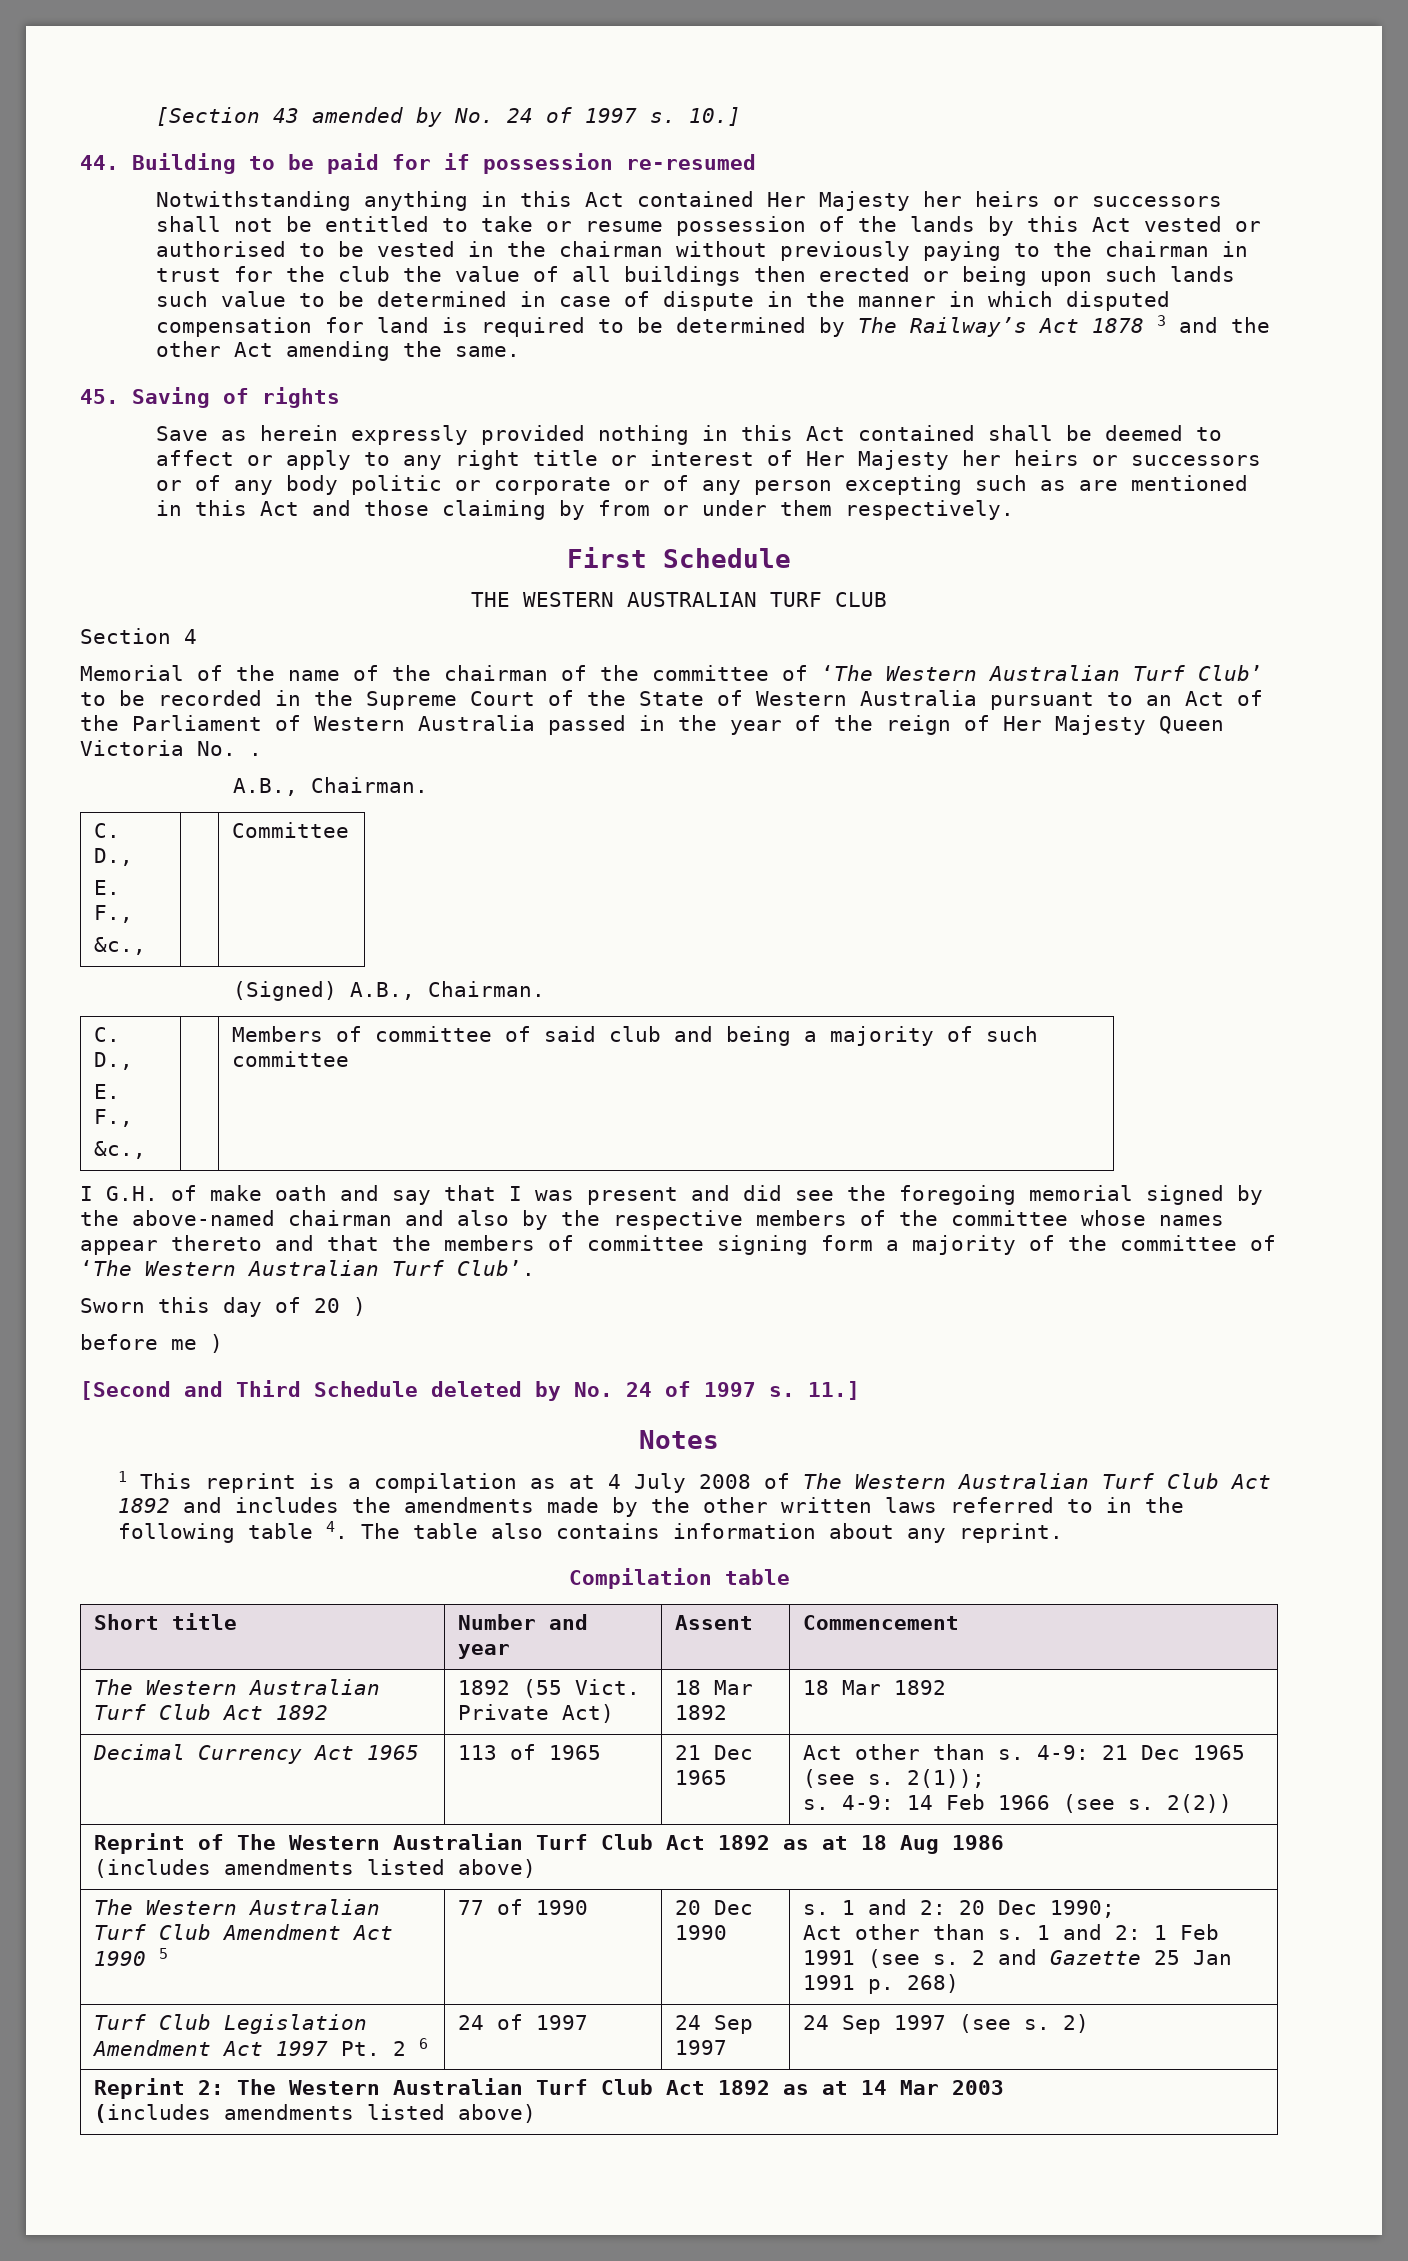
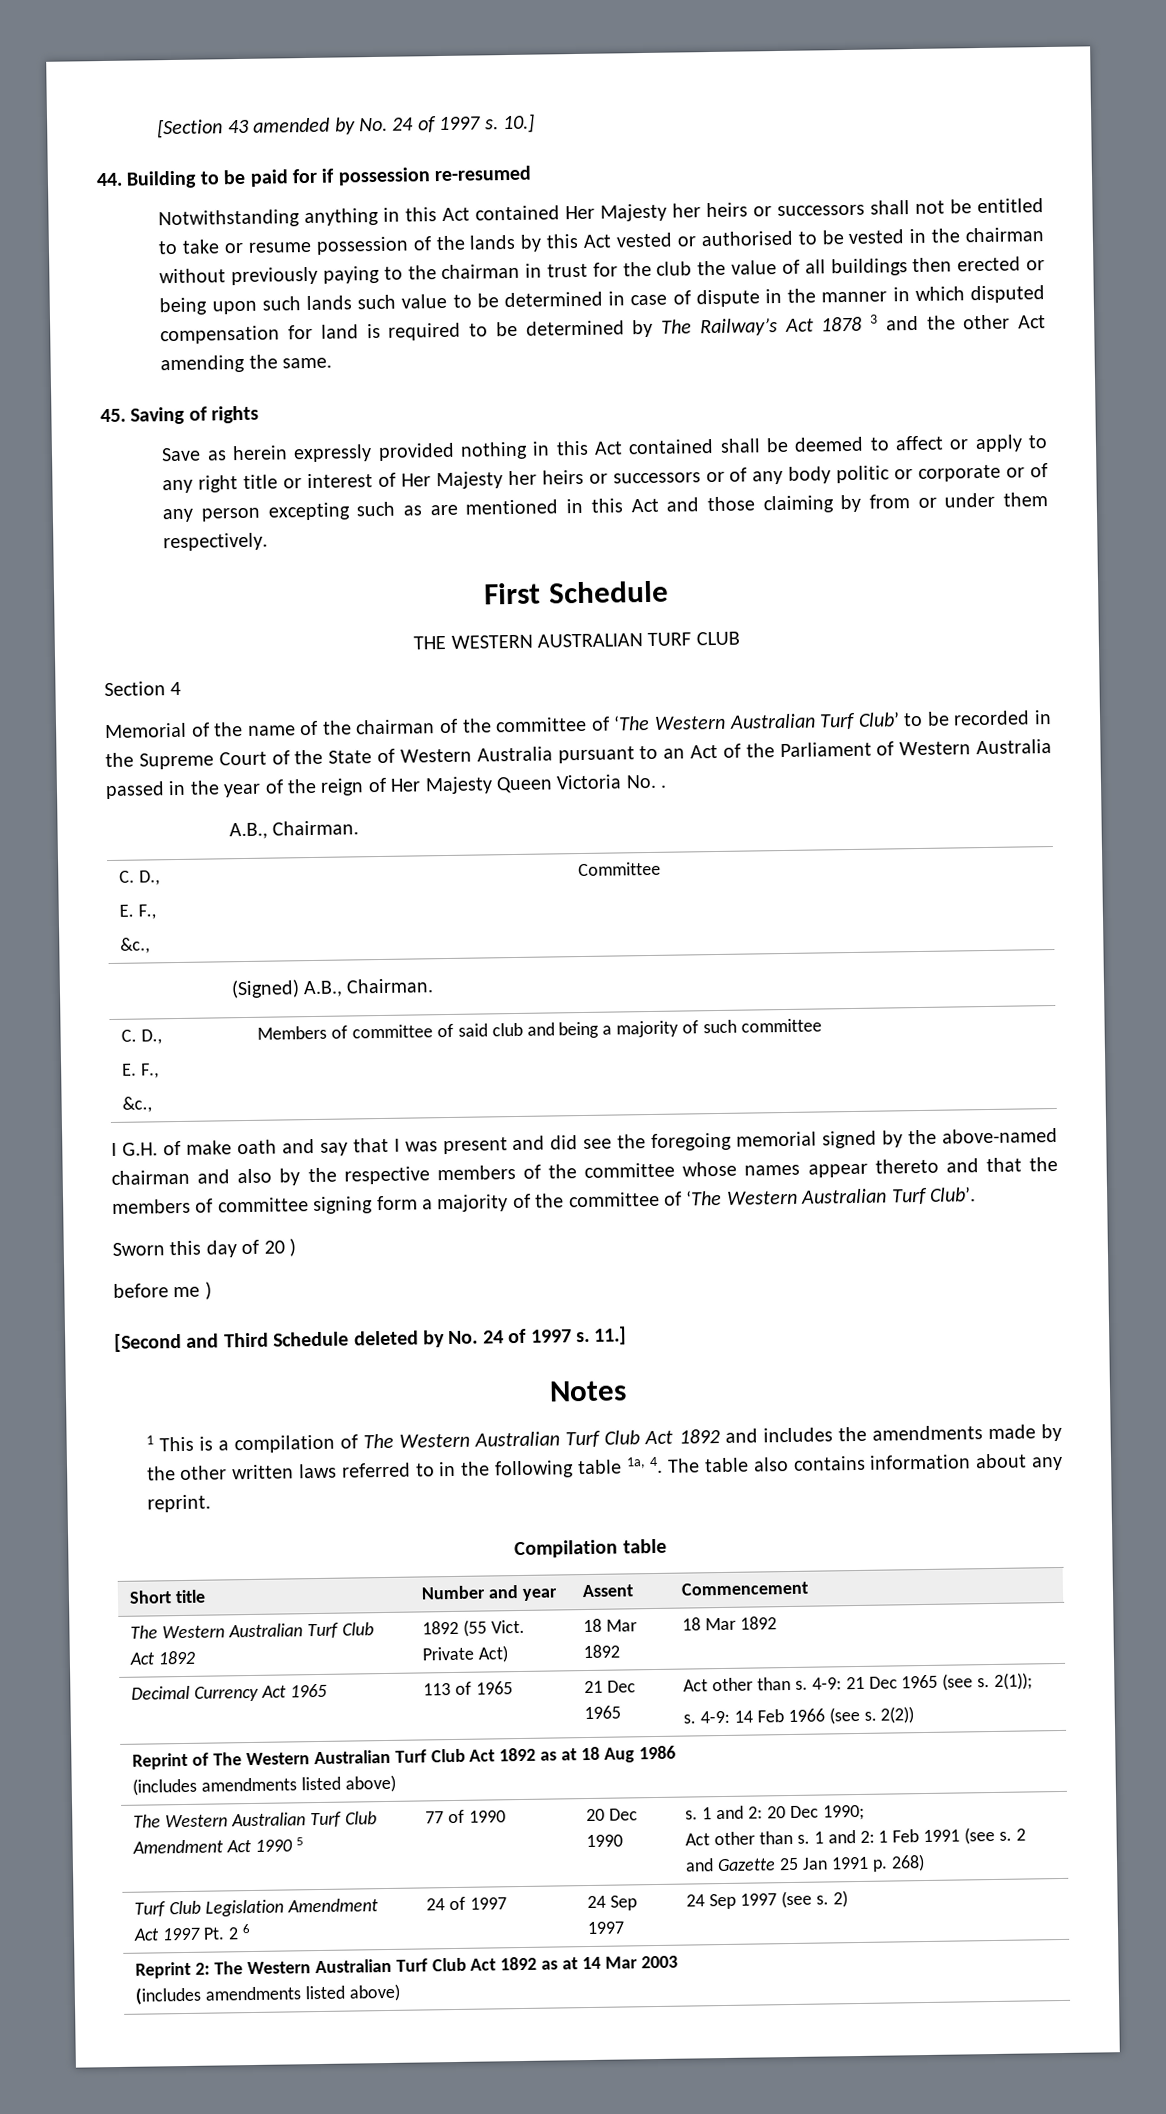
[205,1473,297,1493] reprint -> (194, 1444) none
[530,1473,752,1493] as at 4 July 2008 -> (335, 1444) none
(314, 1531) none -> [625,1457,646,1469] 1a,

